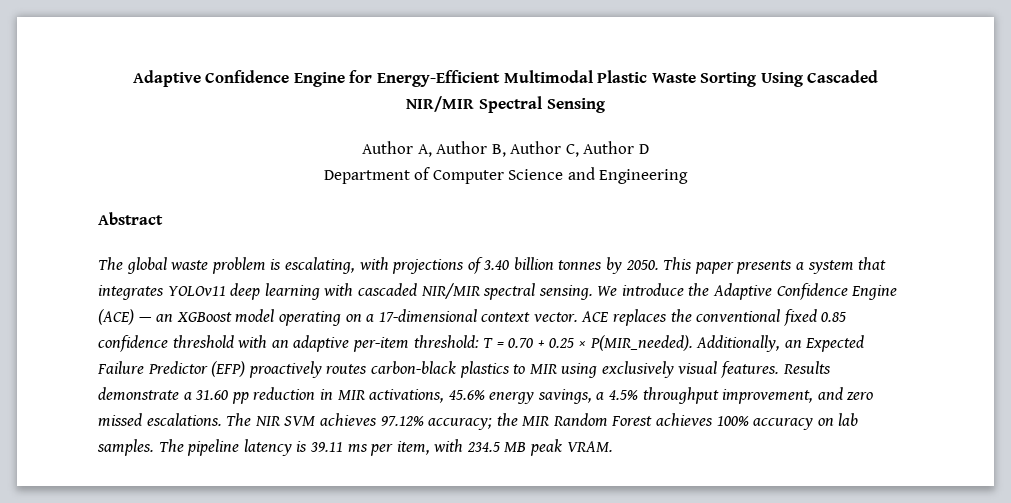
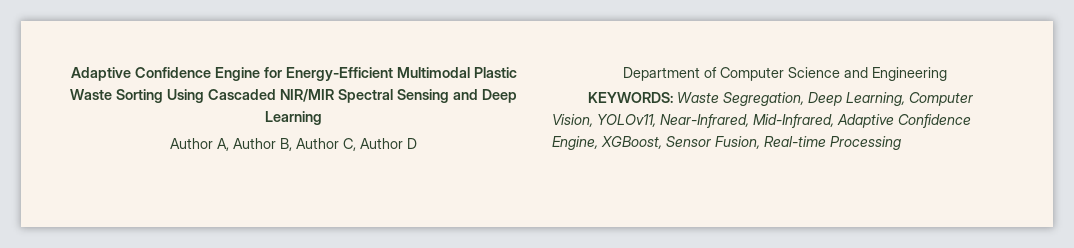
(605, 105) none -> [453,89,517,103] [265,111,322,125] and Deep Learning
[98,212,163,225] [98,257,887,274] [98,283,898,300] [98,309,847,326] [98,335,865,352] [97,361,831,378] [98,387,874,404] [98,413,859,430] [97,439,613,456] Abstract // The global waste problem is escalating, with projections of 3.40 billion tonnes by 2050. This paper presents a system that integrates YOLOv11 deep learning with cascaded NIR/MIR spectral sensing. We introduce the Adaptive Confidence Engine (ACE) — an XGBoost model operating on a 17-dimensional context vector. ACE replaces the conventional fixed 0.85 confidence threshold with an adaptive per-item threshold: T = 0.70 + 0.25 × P(MIR_needed). Additionally, an Expected Failure Predictor (EFP) proactively routes carbon-black plastics to MIR using exclusively visual features. Results demonstrate a 31.60 pp reduction in MIR activations, 45.6% energy savings, a 4.5% throughput improvement, and zero missed escalations. The NIR SVM achieves 97.12% accuracy; the MIR Random Forest achieves 100% accuracy on lab samples. The pipeline latency is 39.11 ms per item, with 234.5 MB peak VRAM. -> [587,92,973,106] [552,114,971,128] [552,136,901,150] KEYWORDS: Waste Segregation, Deep Learning, Computer Vision, YOLOv11, Near-Infrared, Mid-Infrared, Adaptive Confidence Engine, XGBoost, Sensor Fusion, Real-time Processing

